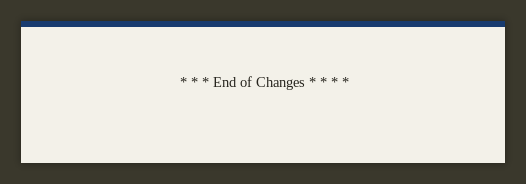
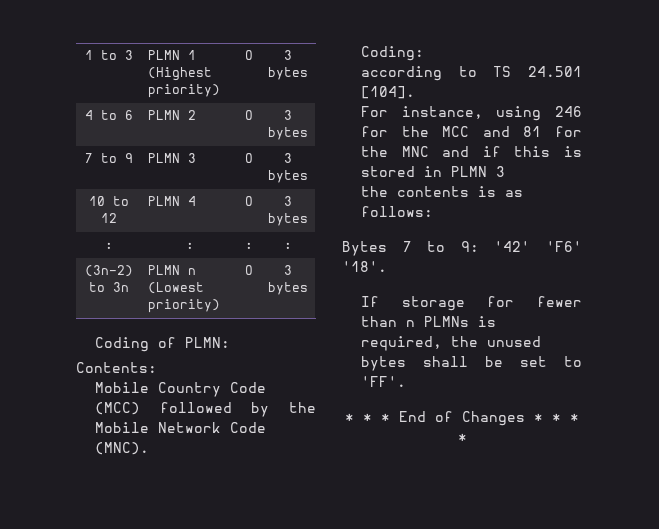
(180, 82) none -> [85,50,133,60] [147,50,196,60] [147,67,212,81] [147,84,220,98] [244,50,253,60] [283,50,292,60] [267,67,308,80] [85,110,133,120] [147,110,196,120] [244,110,253,120] [283,110,292,120] [267,127,308,140] [85,153,133,163] [147,153,196,163] [244,153,253,163] [283,153,292,163] [267,170,308,183] [89,196,129,206] [101,213,117,223] [147,196,196,206] [244,196,253,206] [283,196,292,206] [267,213,308,226] [105,242,113,249] [185,242,194,249] [244,242,253,249] [283,242,292,249] [85,265,133,277] [89,282,129,292] [147,265,196,275] [147,282,204,294] [147,299,220,313] [244,265,253,275] [283,265,292,275] [267,282,308,295] [95,337,231,352] [76,362,157,373] [95,382,267,397] [95,402,316,417] [95,422,267,433] [95,442,150,455] [361,46,425,61] [361,66,582,81] [361,86,416,99] [361,106,582,121] [361,126,582,137] [361,146,582,157] [361,166,506,177] [361,186,524,197] [361,206,434,217] [342,241,582,256] [342,261,387,272] [361,296,582,311] [361,316,497,327] [361,336,542,351] [361,356,582,371] [361,376,407,387] 1 to 3 | PLMN 1 (Highest priority) | O | 3 bytes // 4 to 6 | PLMN 2 | O | 3 bytes // 7 to 9 | PLMN 3 | O | 3 bytes // 10 to 12 | PLMN 4 | O | 3 bytes // : | : | : | : // (3n-2) to 3n | PLMN n (Lowest priority) | O | 3 bytes // Coding of PLMN: // Contents: // Mobile Country Code (MCC) followed by the Mobile Network Code (MNC). // Coding: // according to TS 24.501 [104]. // For instance, using 246 for the MCC and 81 for the MNC and if this is stored in PLMN 3 // the contents is as follows: // Bytes 7 to 9: '42' 'F6' '18'. // If storage for fewer than n PLMNs is required, the unused bytes shall be set to 'FF'. //

